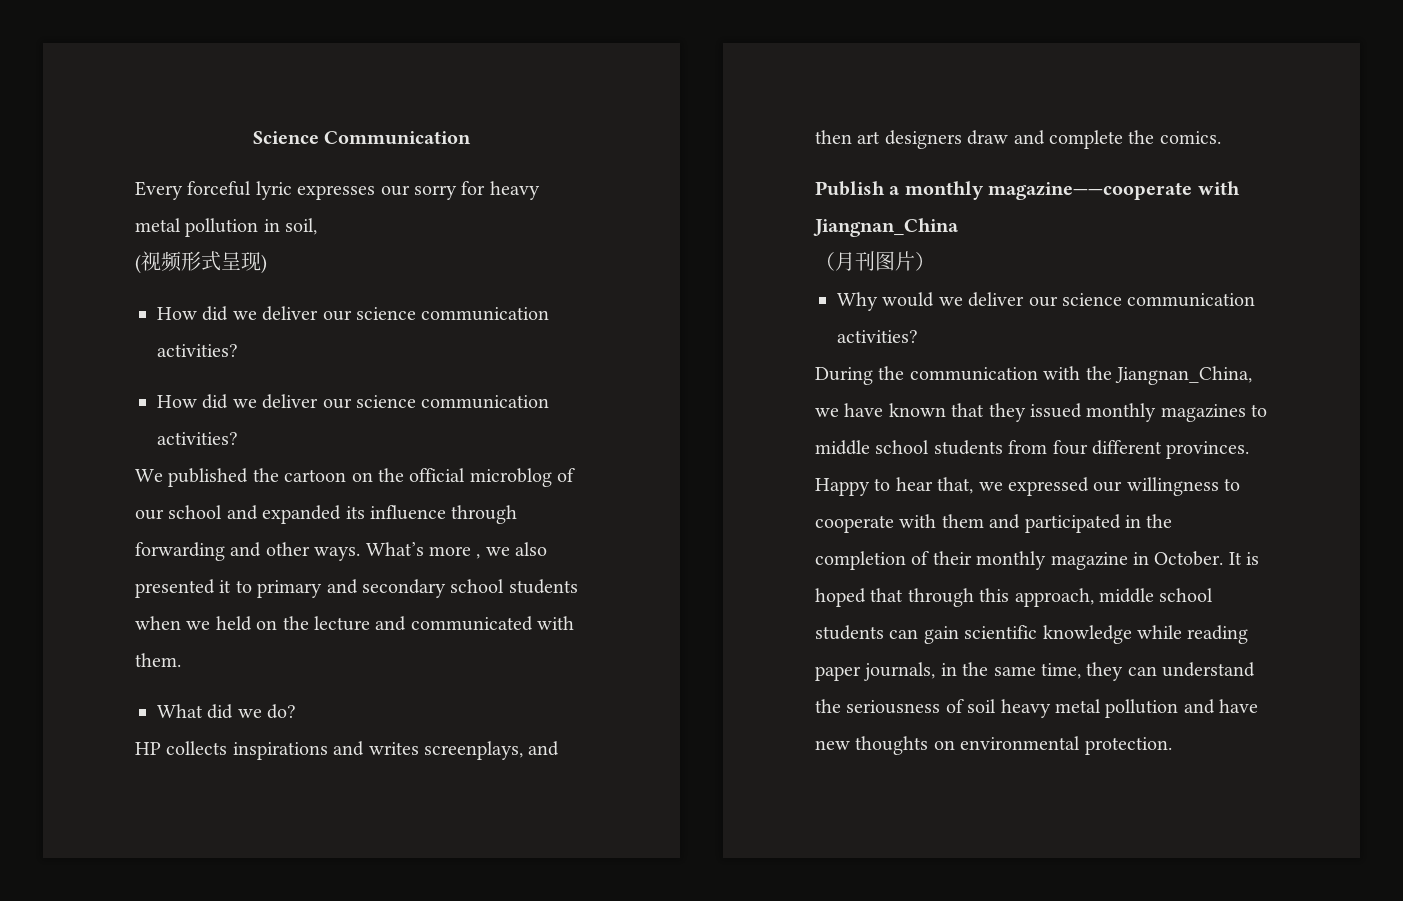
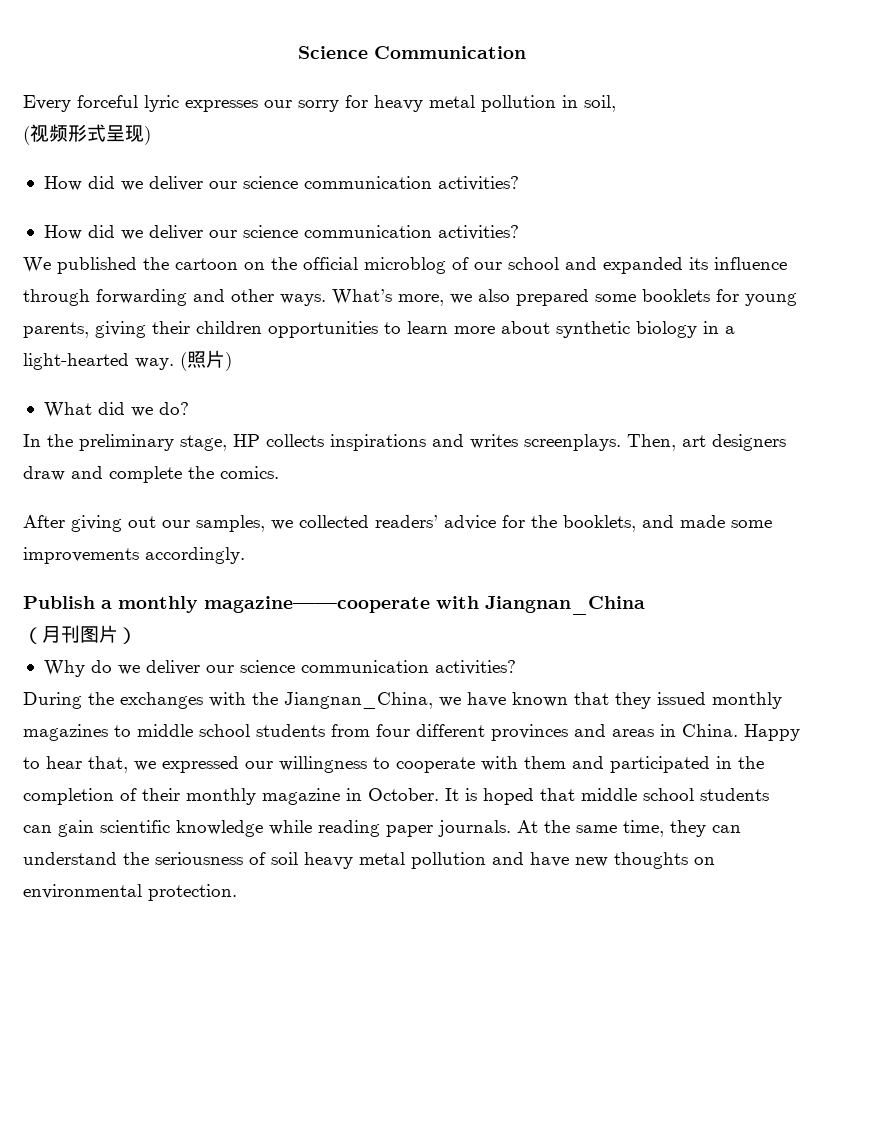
[429,542,548,559] [135,579,578,598] [135,616,575,631] [135,653,181,667] more , we also presented it to primary and secondary school students when we held on the lecture and communicated with them. -> [398,289,797,306] [23,321,735,338] [23,350,232,371] more, we also prepared some booklets for young parents, giving their children opportunities to learn more about synthetic biology in a light-hearted way. (照片)
(297, 711) none -> [23,434,227,451] In the preliminary stage,
[424,741,560,760] [815,130,852,144] screenplays, and then -> [524,434,676,451] screenplays. Then,
(1221, 137) none -> [23,515,772,532] [23,547,245,564] // After giving out our samples, we collected readers’ advice for the booklets, and made some improvements accordingly.
[882,292,935,307] would -> [90,660,112,673] do
[909,367,1038,381] communication -> [120,692,203,709] exchanges
[1166,441,1250,459] provinces. -> [491,724,738,741] provinces and areas in China.
[907,588,1094,607] through this approach, -> (575, 794) none
[864,662,957,681] journals, in -> [438,820,538,837] journals. At

